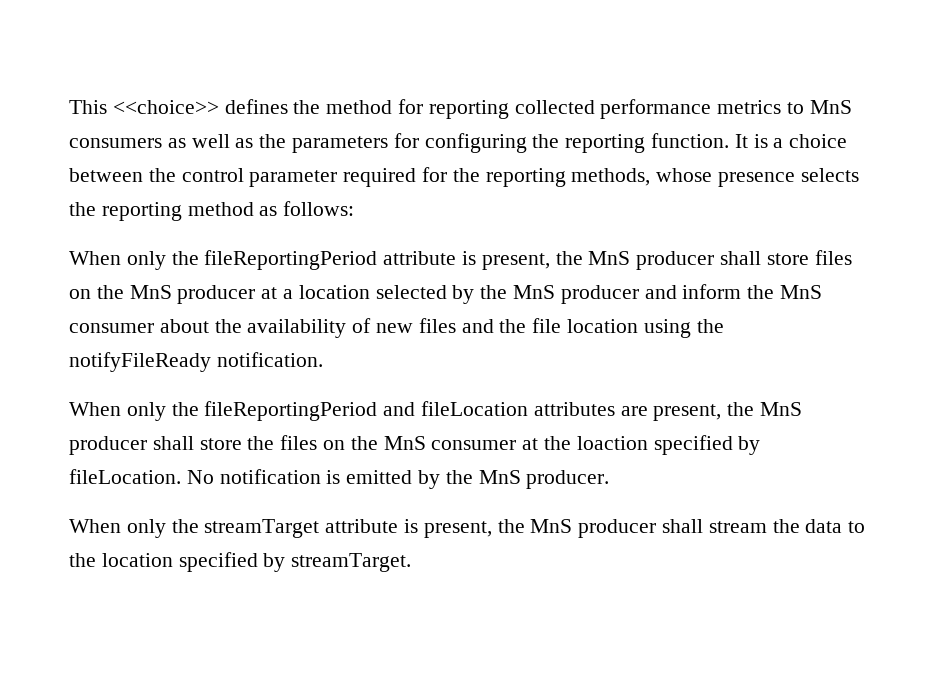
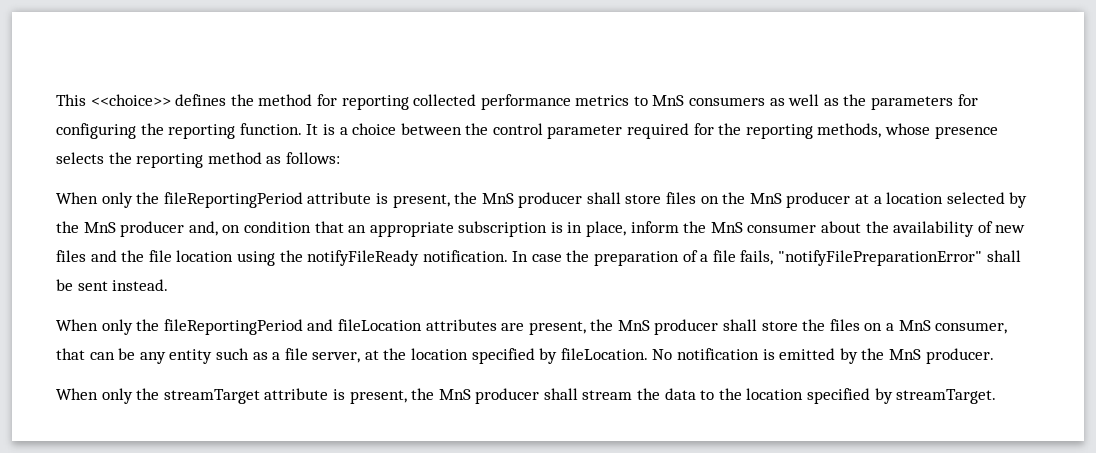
[644,285,677,299] and -> [188,221,627,237] and, on condition that an appropriate subscription is in place,
(323, 359) none -> [512,250,1021,266] [56,279,169,291] In case the preparation of a file fails, "notifyFilePreparationError" shall be sent instead.
[350,436,517,450] the MnS consumer -> [886,320,1008,334] [56,348,361,364] a MnS consumer, that can be any entity such as a file server,
[576,436,648,450] loaction -> [411,348,469,360] location

